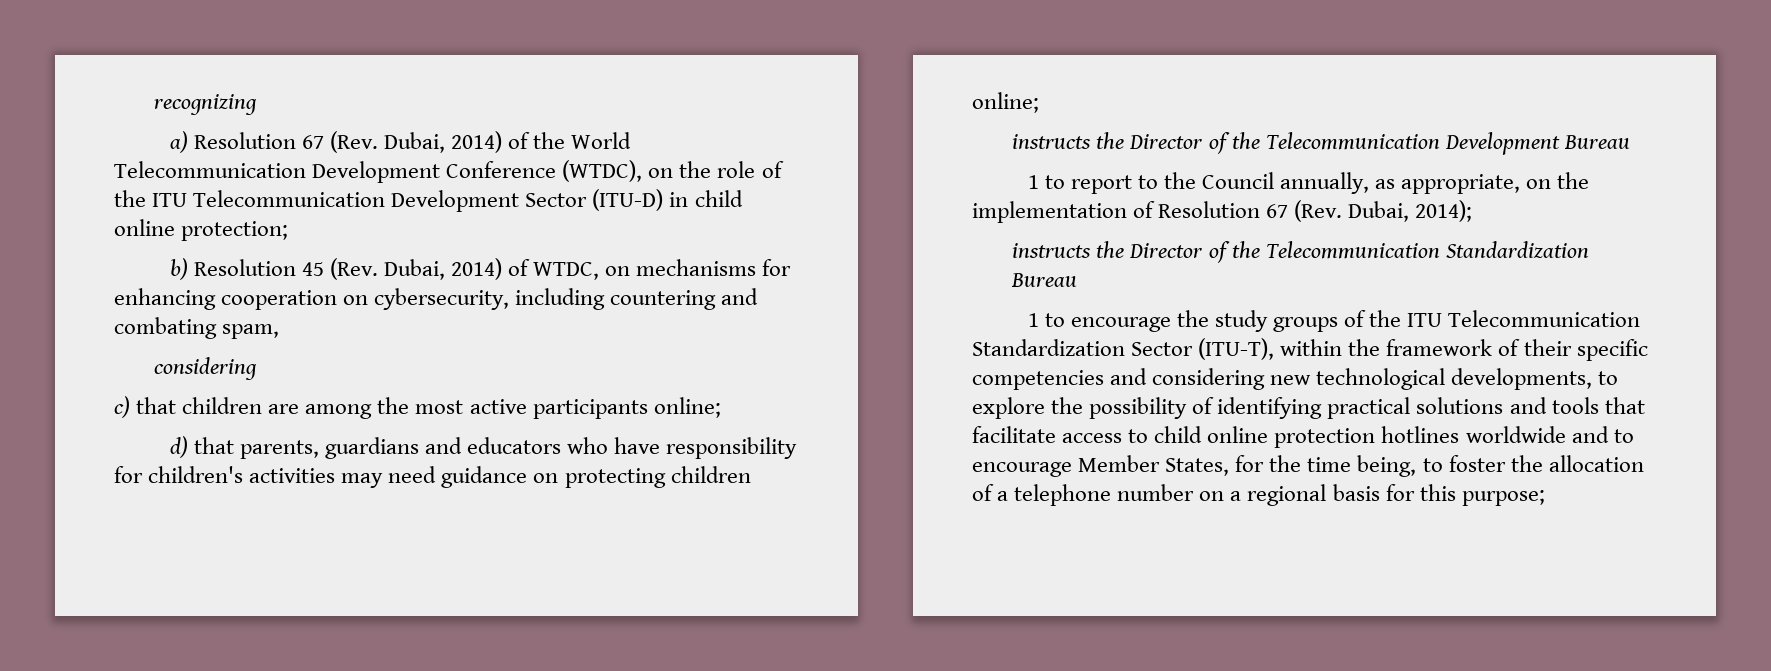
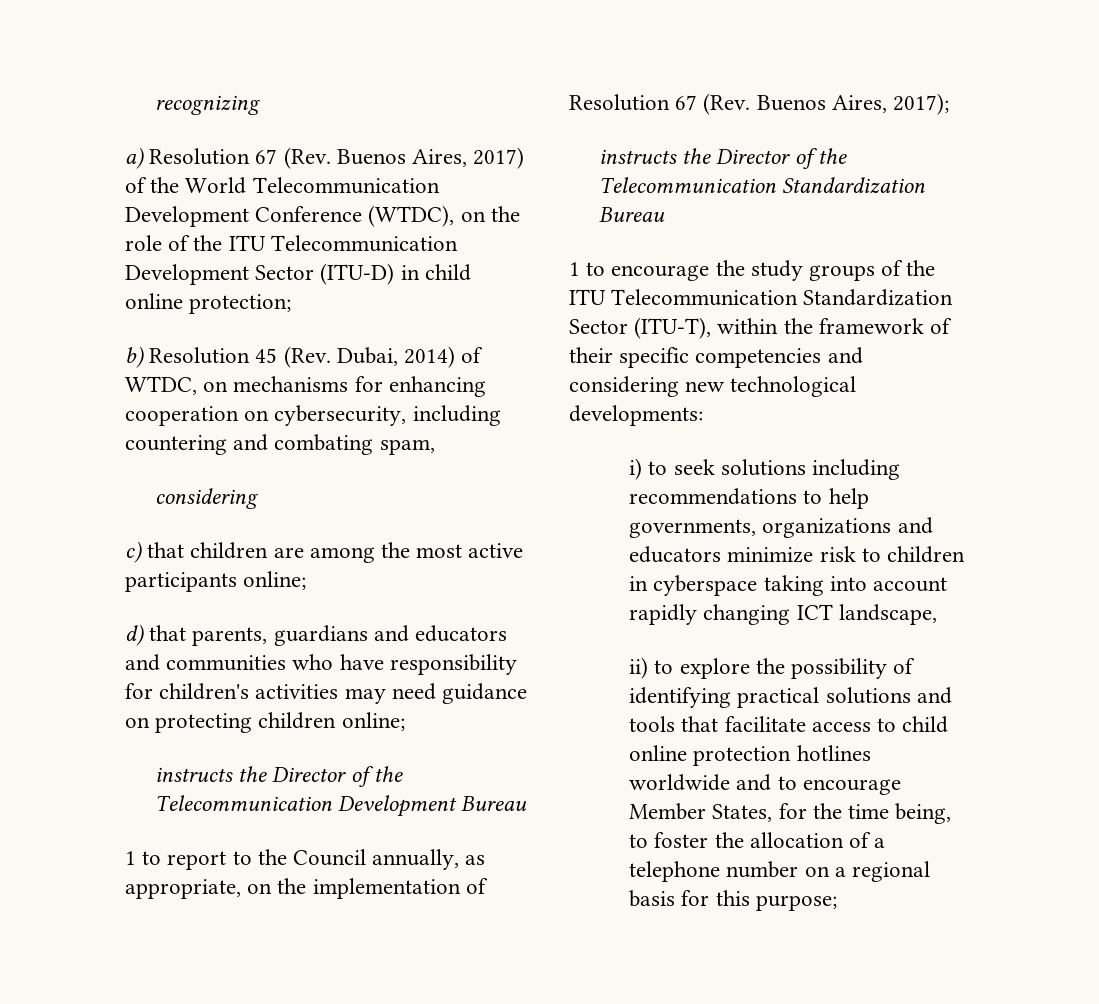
[384,131,503,153] Dubai, 2014) -> [336,147,525,169] Buenos Aires, 2017)
(562, 445) none -> [125,654,287,671] and communities
[1348,200,1473,222] Dubai, 2014); -> [756,93,950,115] Buenos Aires, 2017);
[1451,368,1593,390] developments, -> [569,405,703,426] [629,458,900,480] [629,488,869,509] [629,517,933,538] [629,546,965,563] [629,575,947,596] [629,604,937,625] [629,657,649,679] developments: // i) to seek solutions including recommendations to help governments, organizations and educators minimize risk to children in cyberspace taking into account rapidly changing ICT landscape, // ii)

